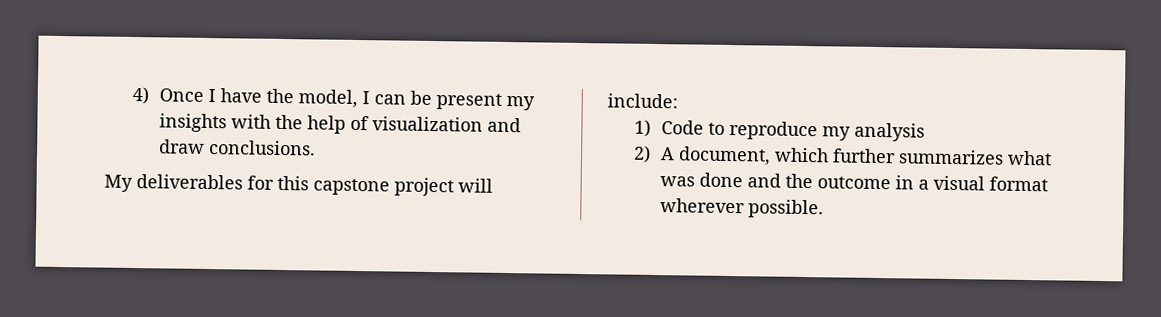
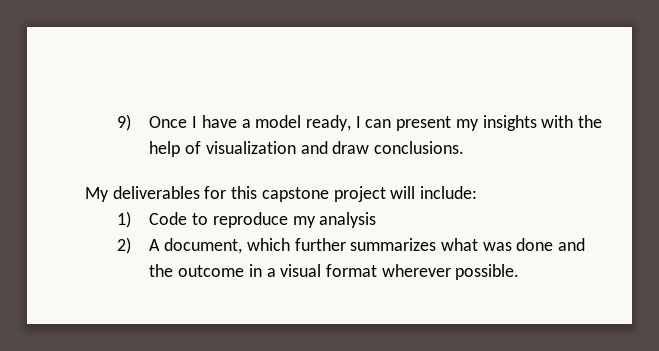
[131,86,149,105] 4) -> [117,114,132,131] 9)
[265,88,358,109] the model, -> [241,115,351,131] a model ready,
[409,90,432,105] be -> (392, 123) none

